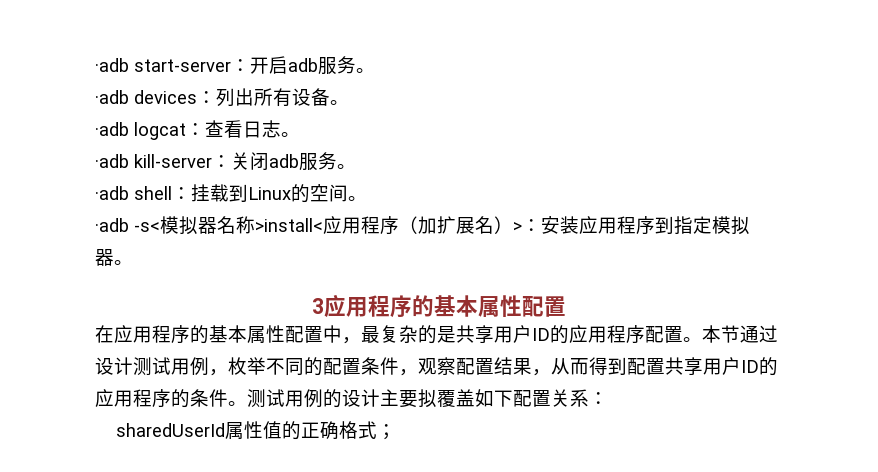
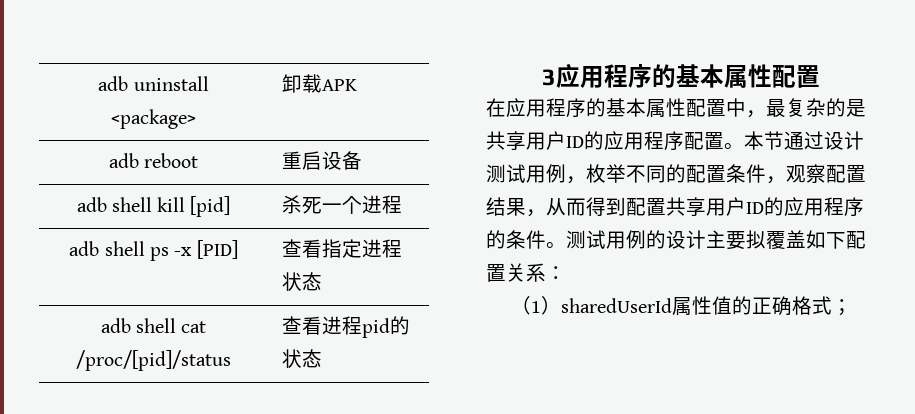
[95,56,375,75] [95,88,349,107] [95,120,300,140] [95,152,356,171] [95,184,367,203] [95,216,750,235] [95,249,133,266] ·adb start-server：开启adb服务。 // ·adb devices：列出所有设备。 // ·adb logcat：查看日志。 // ·adb kill-server：关闭adb服务。 // ·adb shell：挂载到Linux的空间。 // ·adb -s<模拟器名称>install<应用程序（加扩展名）>：安装应用程序到指定模拟器。 -> [98,76,209,91] [111,109,196,129] [282,74,358,93] [108,153,199,168] [282,151,363,170] [76,196,231,217] [282,195,403,214] [69,240,238,261] [282,239,403,258] [282,272,323,291] [100,318,207,333] [76,350,231,371] [282,316,411,338] [282,349,323,368] adb uninstall <package> | 卸载APK // adb reboot | 重启设备 // adb shell kill [pid] | 杀死一个进程 // adb shell ps -x [PID] | 查看指定进程状态 // adb shell cat /proc/[pid]/status | 查看进程pid的状态
(608, 398) none -> [511,296,562,315] （1）

